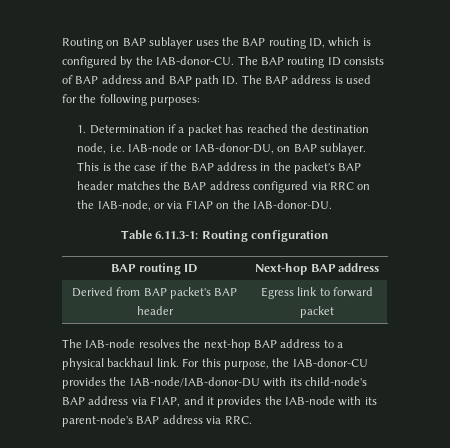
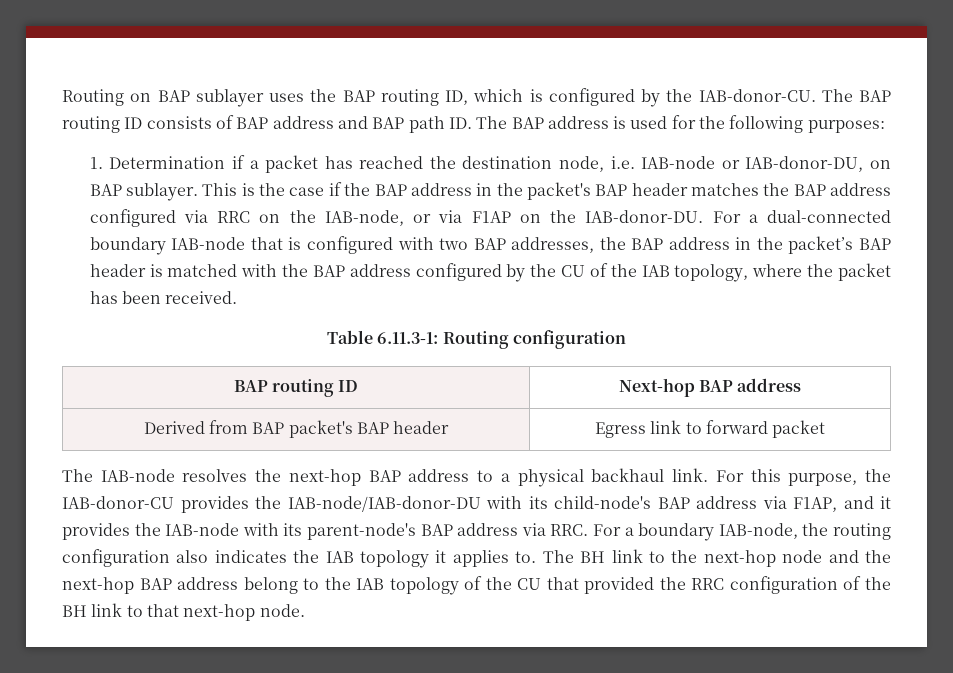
(332, 205) none -> [712,210,891,223] [89,236,891,255] [89,263,892,282] [89,291,238,304] For a dual-connected boundary IAB-node that is configured with two BAP addresses, the BAP address in the packet’s BAP header is matched with the BAP address configured by the CU of the IAB topology, where the packet has been received.
(252, 420) none -> [593,523,892,541] [62,549,891,568] [62,576,891,595] [62,603,305,621] For a boundary IAB-node, the routing configuration also indicates the IAB topology it applies to. The BH link to the next-hop node and the next-hop BAP address belong to the IAB topology of the CU that provided the RRC configuration of the BH link to that next-hop node.

